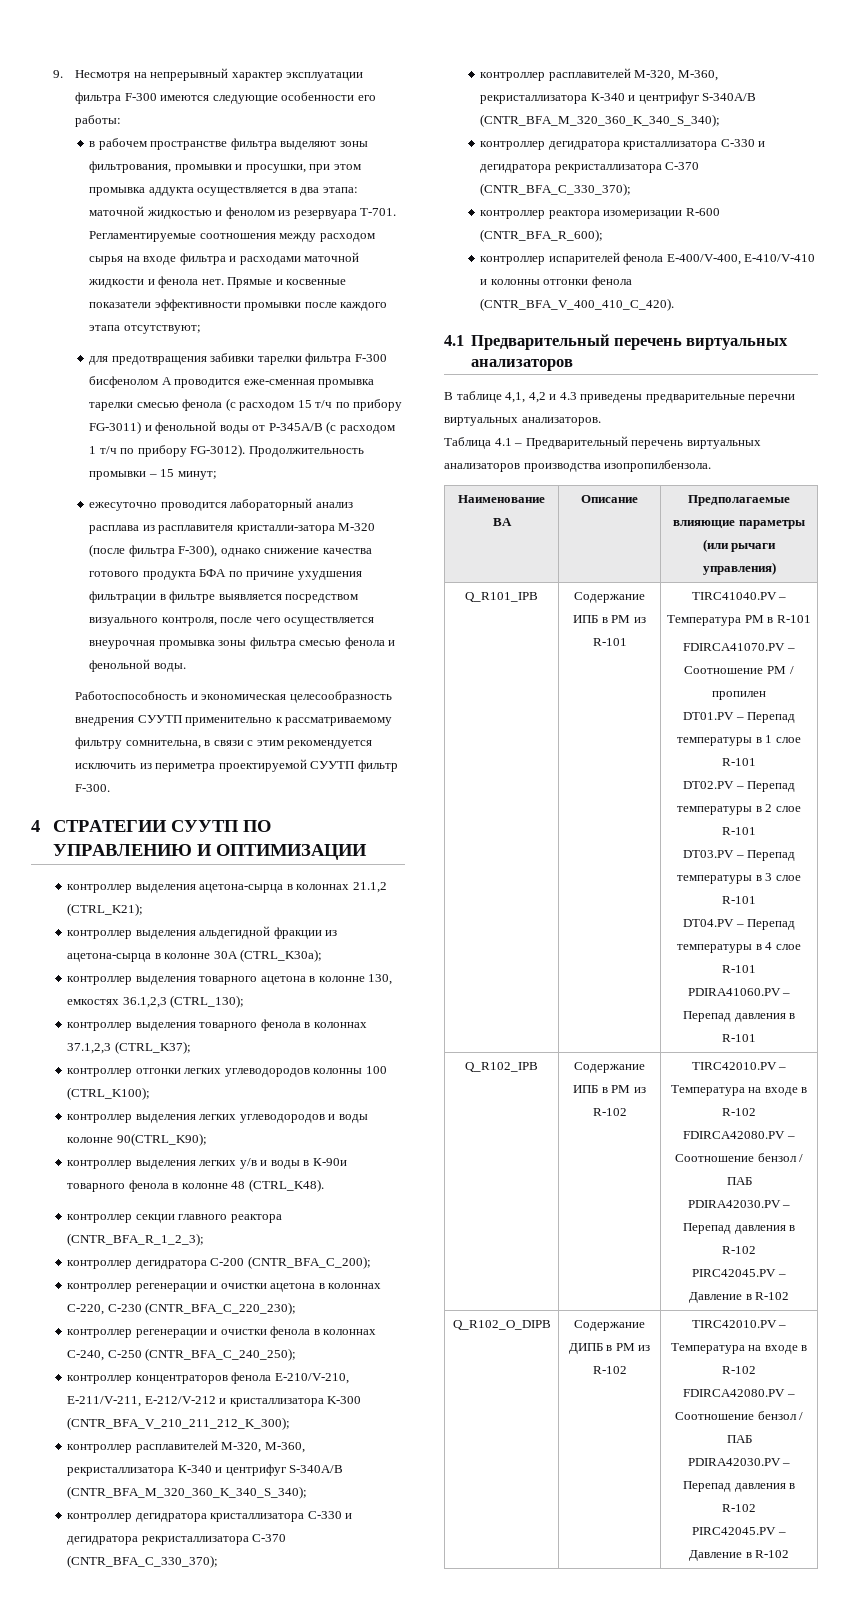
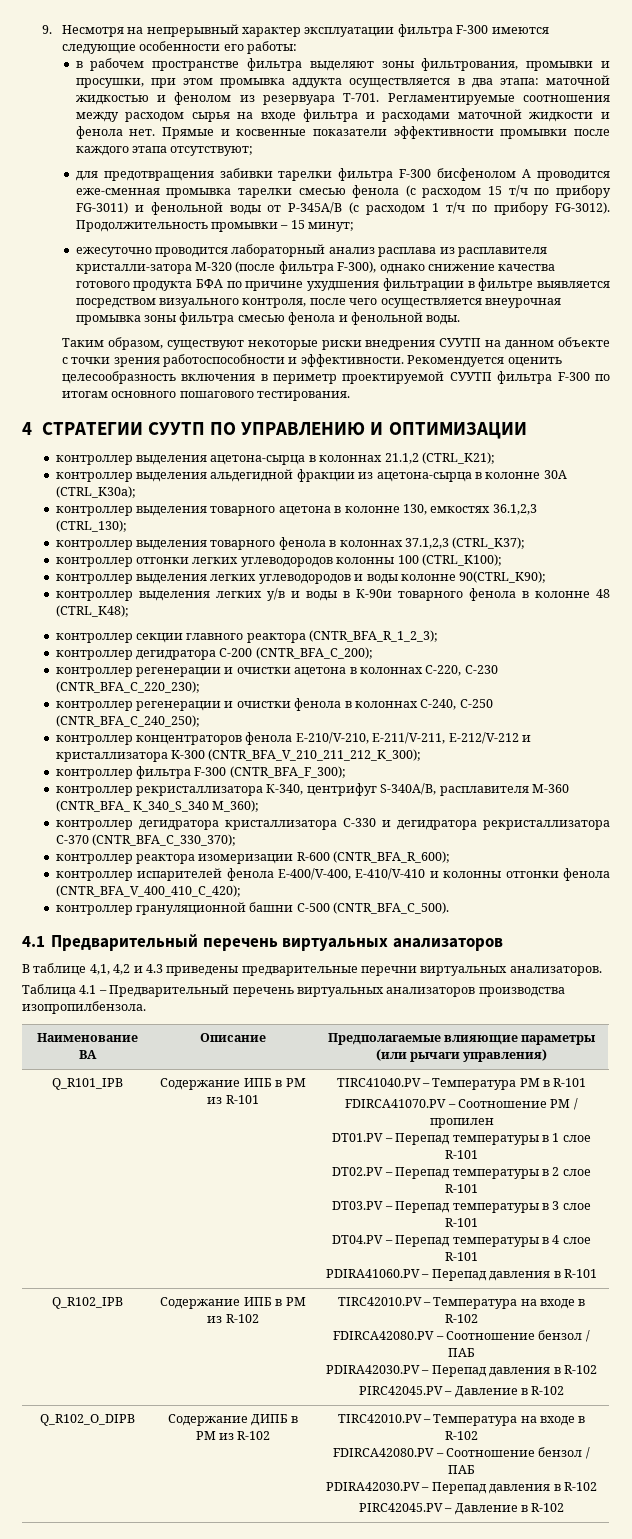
[75,691,392,703] [75,715,393,726] [75,737,373,749] [75,759,398,772] [75,784,111,792] Работоспособность и экономическая целесообразность внедрения СУУТП применительно к рассматриваемому фильтру сомнительна, в связи с этим рекомендуется исключить из периметра проектируемой СУУТП фильтр F-300. -> [61,337,610,350] [61,354,562,367] [61,371,610,384] [61,391,351,401] Таким образом, существуют некоторые риски внедрения СУУТП на данном объекте с точки зрения работоспособности и эффективности. Рекомендуется оценить целесообразность включения в периметр проектируемой СУУТП фильтра F-300 по итогам основного пошагового тестирования.
[248,1179,324,1192] (CTRL_K48). -> [55,605,129,617] (CTRL_K48);
[135,1440,305,1453] [67,1464,344,1476] [67,1486,308,1499] [67,1511,353,1522] [67,1534,287,1545] [67,1555,219,1568] [480,68,718,81] [480,92,757,104] [480,114,721,127] расплавителей M-320, M-360, рекристаллизатора К-340 и центрифуг S-340A/B (CNTR_BFA_M_320_360_K_340_S_340); // контроллер дегидратора кристаллизатора С-330 и дегидратора рекристаллизатора С-370 (CNTR_BFA_C_330_370); // контроллер расплавителей M-320, M-360, рекристаллизатора К-340 и центрифуг S-340A/B (CNTR_BFA_M_320_360_K_340_S_340); -> [136,766,346,779] [55,783,569,796] [55,800,260,812] фильтра F-300 (CNTR_BFA_F_300); // контроллер рекристаллизатора К-340, центрифуг S-340A/B, расплавителя M-360 (CNTR_BFA_ K_340_S_340 M_360);
[480,298,675,311] (CNTR_BFA_V_400_410_C_420). -> [55,885,241,897] [55,902,450,915] (CNTR_BFA_V_400_410_C_420); // контроллер грануляционной башни С-500 (CNTR_BFA_С_500).

